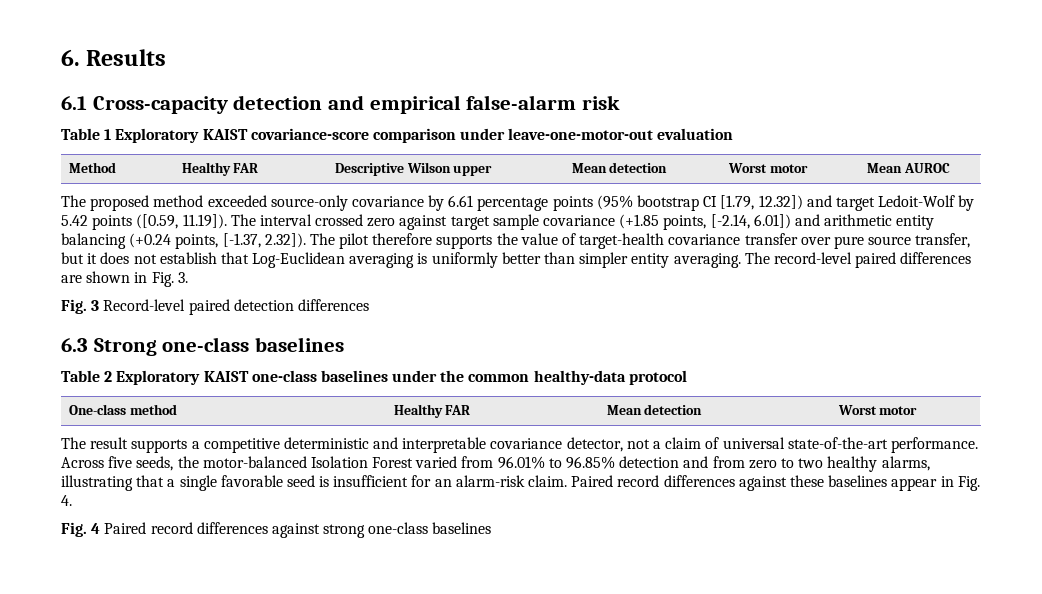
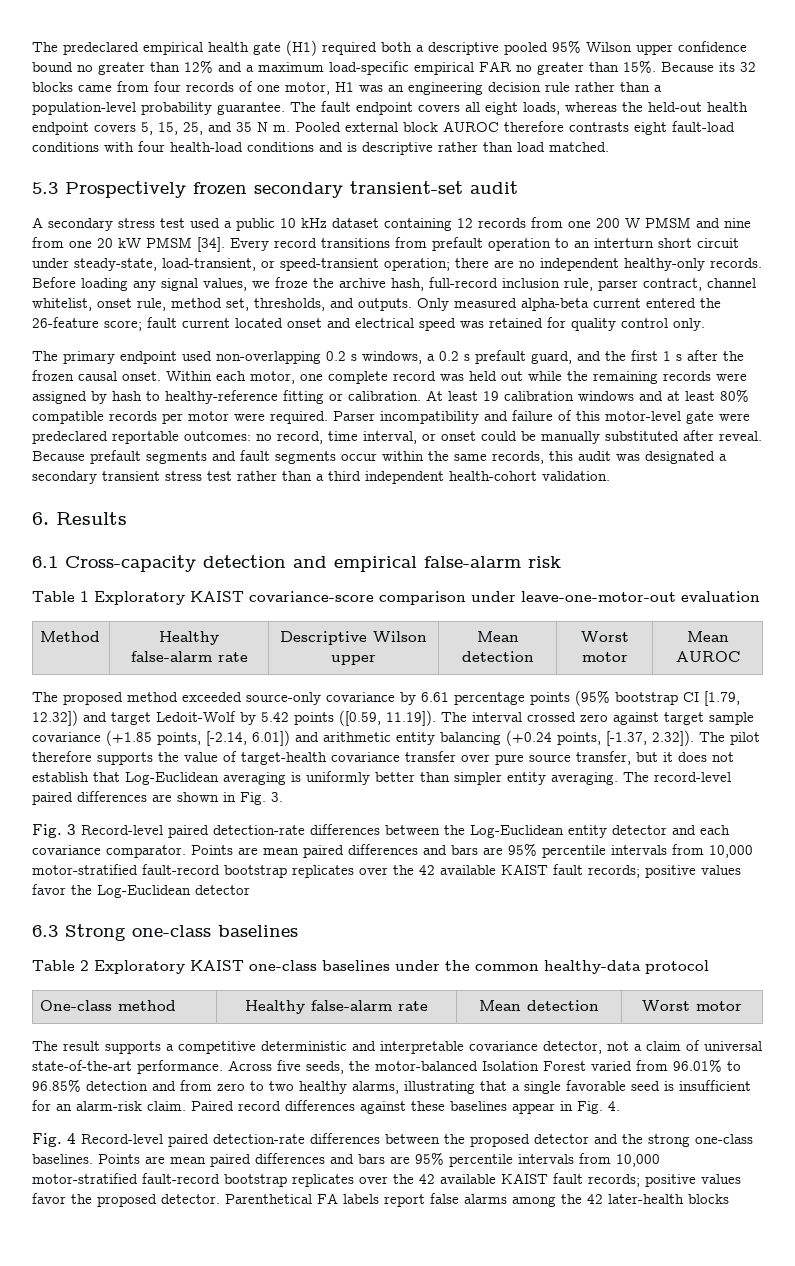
(61, 57) none -> [32,40,747,56] [32,60,756,75] [32,81,662,95] [32,101,748,115] [32,121,735,135] [32,141,609,155] [32,181,518,198] [32,217,751,231] [32,237,739,252] [32,258,762,271] [32,277,756,291] [32,298,721,311] [32,317,705,331] [32,350,744,364] [32,370,747,384] [32,389,749,404] [32,410,750,424] [32,430,762,444] [32,450,727,464] [32,471,610,484] The predeclared empirical health gate (H1) required both a descriptive pooled 95% Wilson upper confidence bound no greater than 12% and a maximum load-specific empirical FAR no greater than 15%. Because its 32 blocks came from four records of one motor, H1 was an engineering decision rule rather than a population-level probability guarantee. The fault endpoint covers all eight loads, whereas the held-out health endpoint covers 5, 15, 25, and 35 N m. Pooled external block AUROC therefore contrasts eight fault-load conditions with four health-load conditions and is descriptive rather than load matched. // 5.3 Prospectively frozen secondary transient-set audit // A secondary stress test used a public 10 kHz dataset containing 12 records from one 200 W PMSM and nine from one 20 kW PMSM [34]. Every record transitions from prefault operation to an interturn short circuit under steady-state, load-transient, or speed-transient operation; there are no independent healthy-only records. Before loading any signal values, we froze the archive hash, full-record inclusion rule, parser contract, channel whitelist, onset rule, method set, thresholds, and outputs. Only measured alpha-beta current entered the 26-feature score; fault current located onset and electrical speed was retained for quality control only. // The primary endpoint used non-overlapping 0.2 s windows, a 0.2 s prefault guard, and the first 1 s after the frozen causal onset. Within each motor, one complete record was held out while the remaining records were assigned by hash to healthy-reference fitting or calibration. At least 19 calibration windows and at least 80% compatible records per motor were required. Parser incompatibility and failure of this motor-level gate were predeclared reportable outcomes: no record, time interval, or onset could be manually substituted after reveal. Because prefault segments and fault segments occur within the same records, this audit was designated a secondary transient stress test rather than a third independent health-cohort validation. //
[233,163,259,173] FAR -> [130,651,248,662] false-alarm rate
[233,299,369,311] detection differences -> [213,824,730,838] [32,843,753,858] [32,864,741,878] [32,884,250,898] detection-rate differences between the Log-Euclidean entity detector and each covariance comparator. Points are mean paired differences and bars are 95% percentile intervals from 10,000 motor-stratified fault-record bootstrap replicates over the 42 available KAIST fault records; positive values favor the Log-Euclidean detector
[445,405,471,415] FAR -> [311,1000,429,1011] false-alarm rate
[104,522,492,538] Paired record differences against strong one-class baselines -> [81,1133,753,1147] [32,1152,660,1167] [32,1173,741,1187] [32,1193,729,1207] Record-level paired detection-rate differences between the proposed detector and the strong one-class baselines. Points are mean paired differences and bars are 95% percentile intervals from 10,000 motor-stratified fault-record bootstrap replicates over the 42 available KAIST fault records; positive values favor the proposed detector. Parenthetical FA labels report false alarms among the 42 later-health blocks

